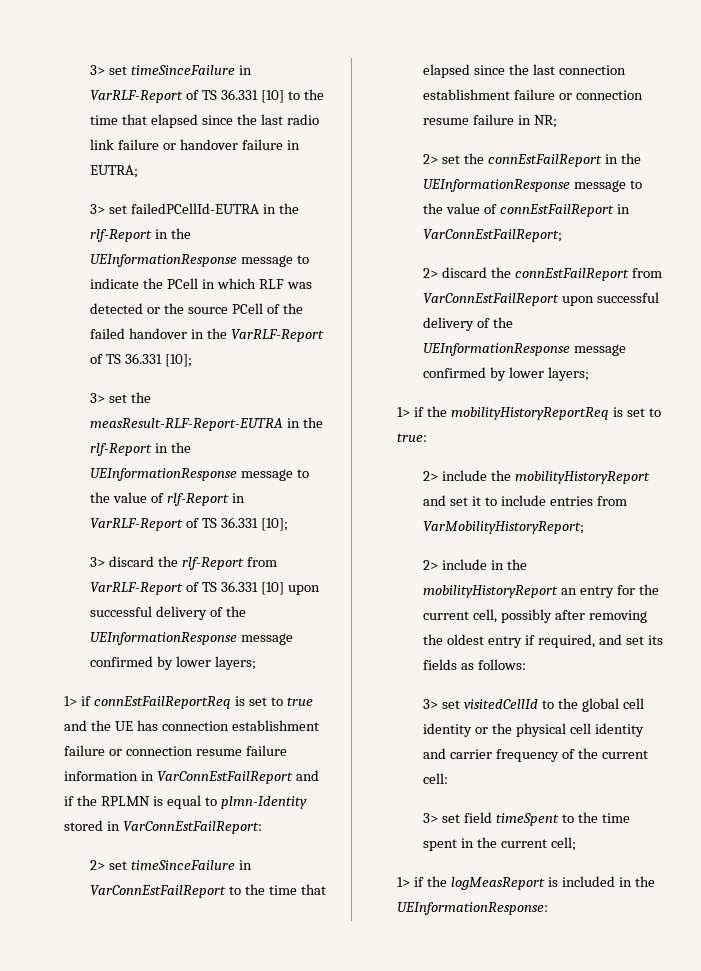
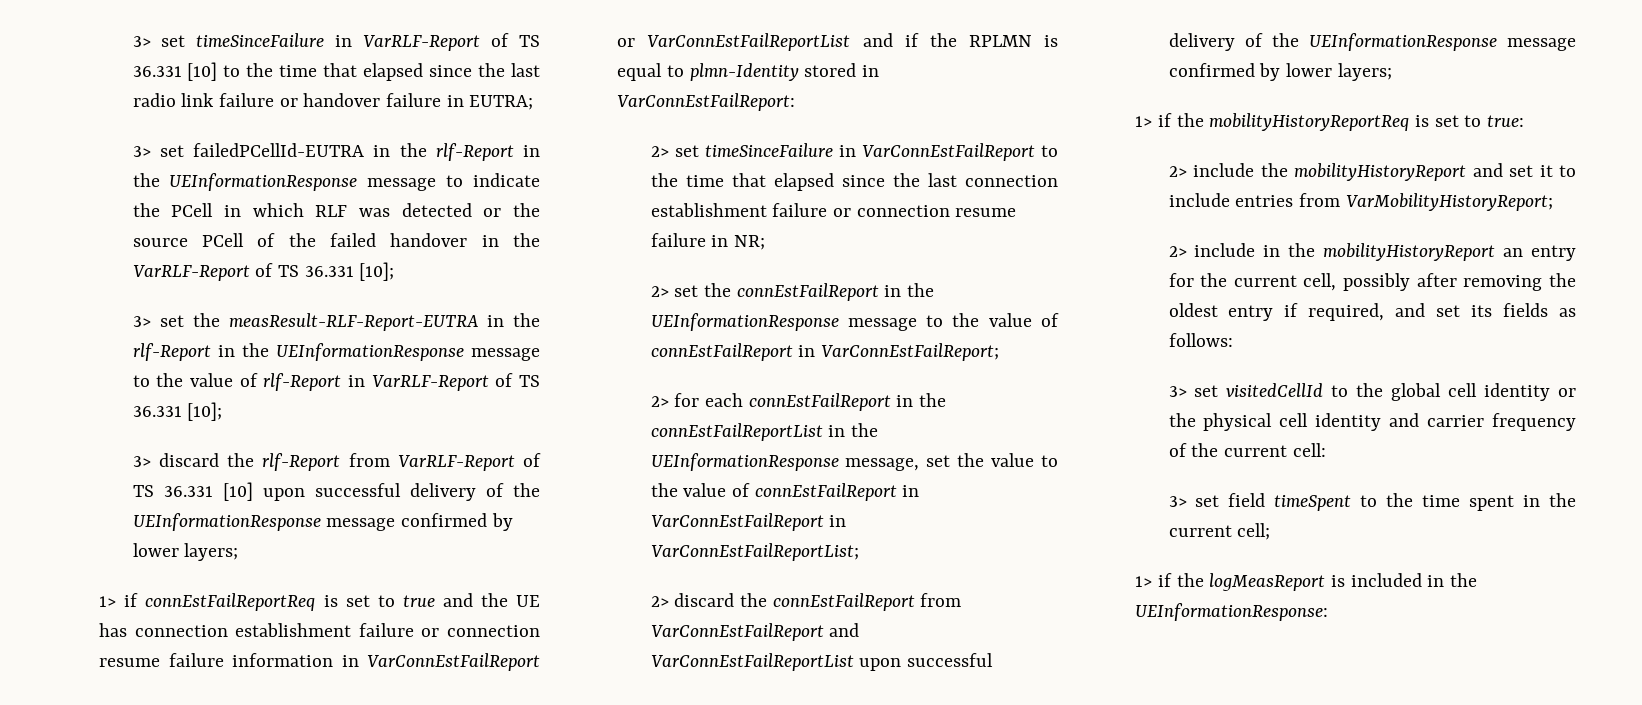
(293, 777) none -> [617,33,851,51] or VarConnEstFailReportList
(563, 235) none -> [650,393,946,411] [650,423,878,441] [650,453,1058,471] [650,483,920,501] [650,513,847,531] [650,543,859,561] // 2> for each connEstFailReport in the connEstFailReportList in the UEInformationResponse message, set the value to the value of connEstFailReport in VarConnEstFailReport in VarConnEstFailReportList;
(560, 299) none -> [829,623,860,637] [650,653,854,671] and VarConnEstFailReportList

